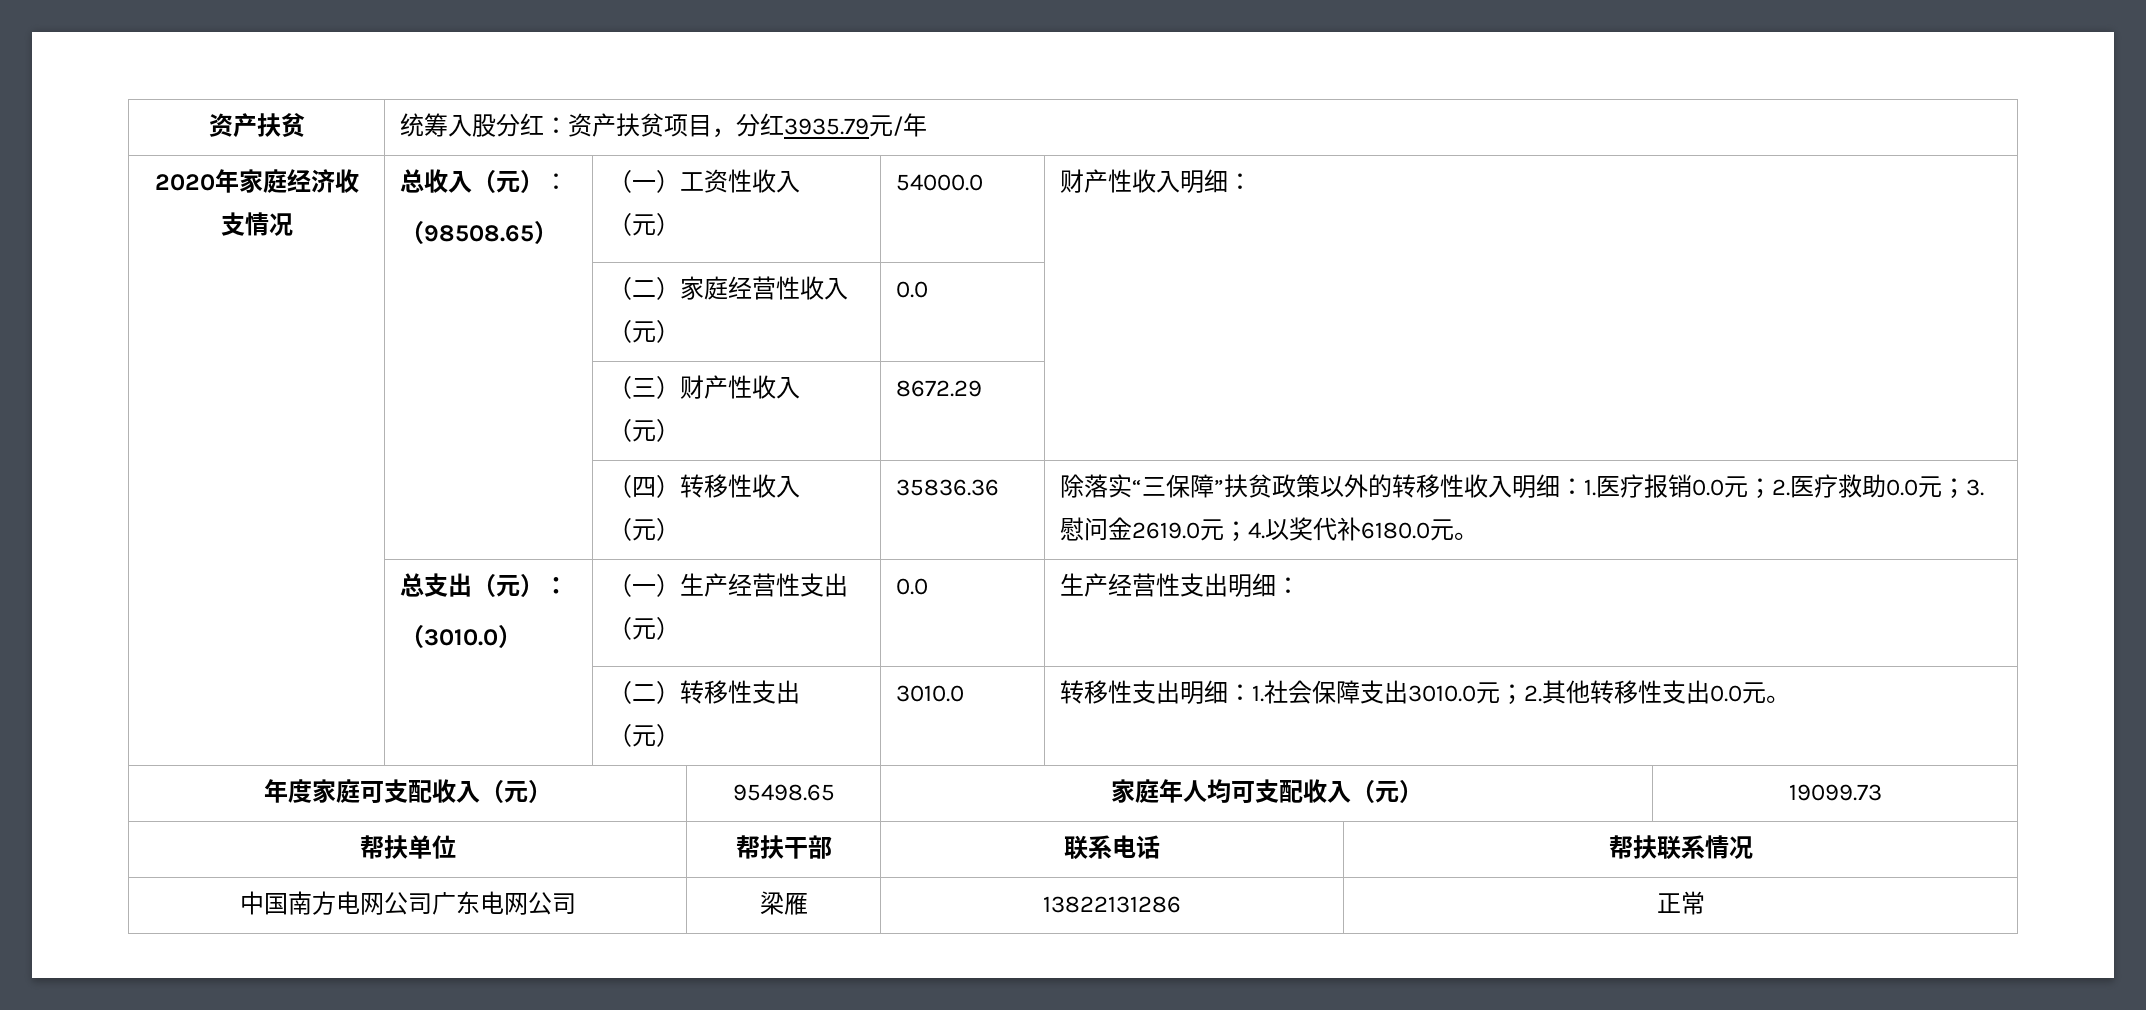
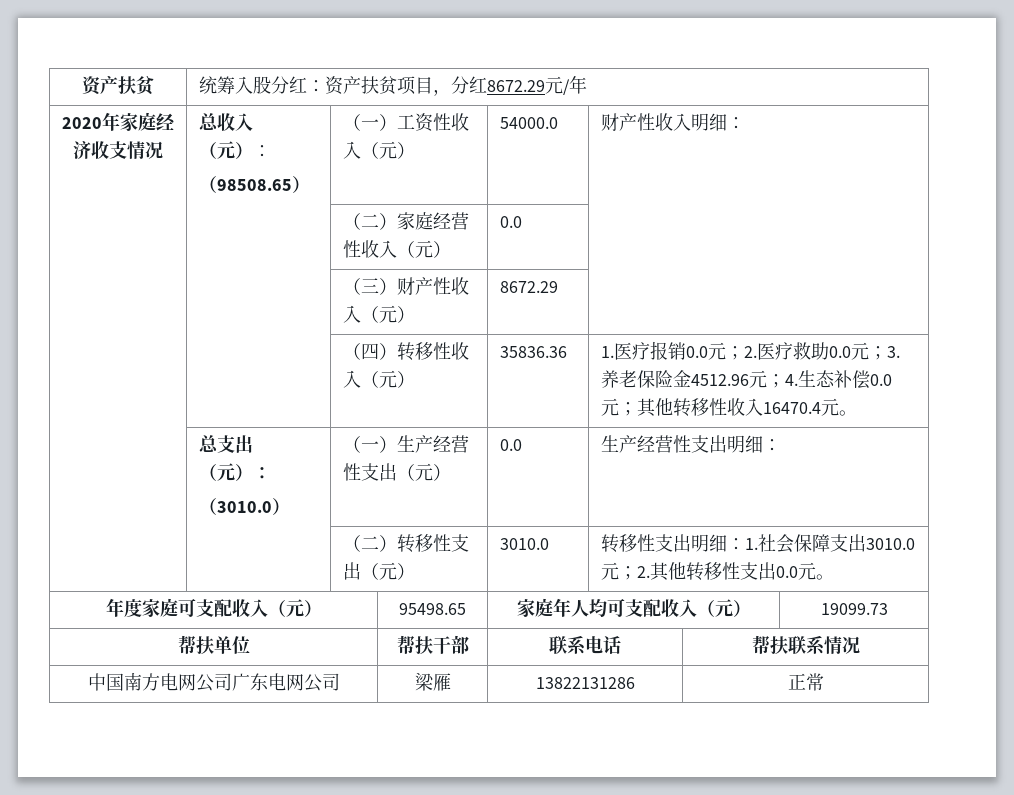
[784,118,870,135] 3935.79 -> [486,80,545,92] 8672.29
[1060,474,1585,498] 除落实“三保障”扶贫政策以外的转移性收入明细： -> (567, 352) none
[1060,517,1431,542] 慰问金2619.0元；4.以奖代补6180.0 -> [600,370,892,389] [600,398,821,417] 养老保险金4512.96元；4.生态补偿0.0元；其他转移性收入16470.4

